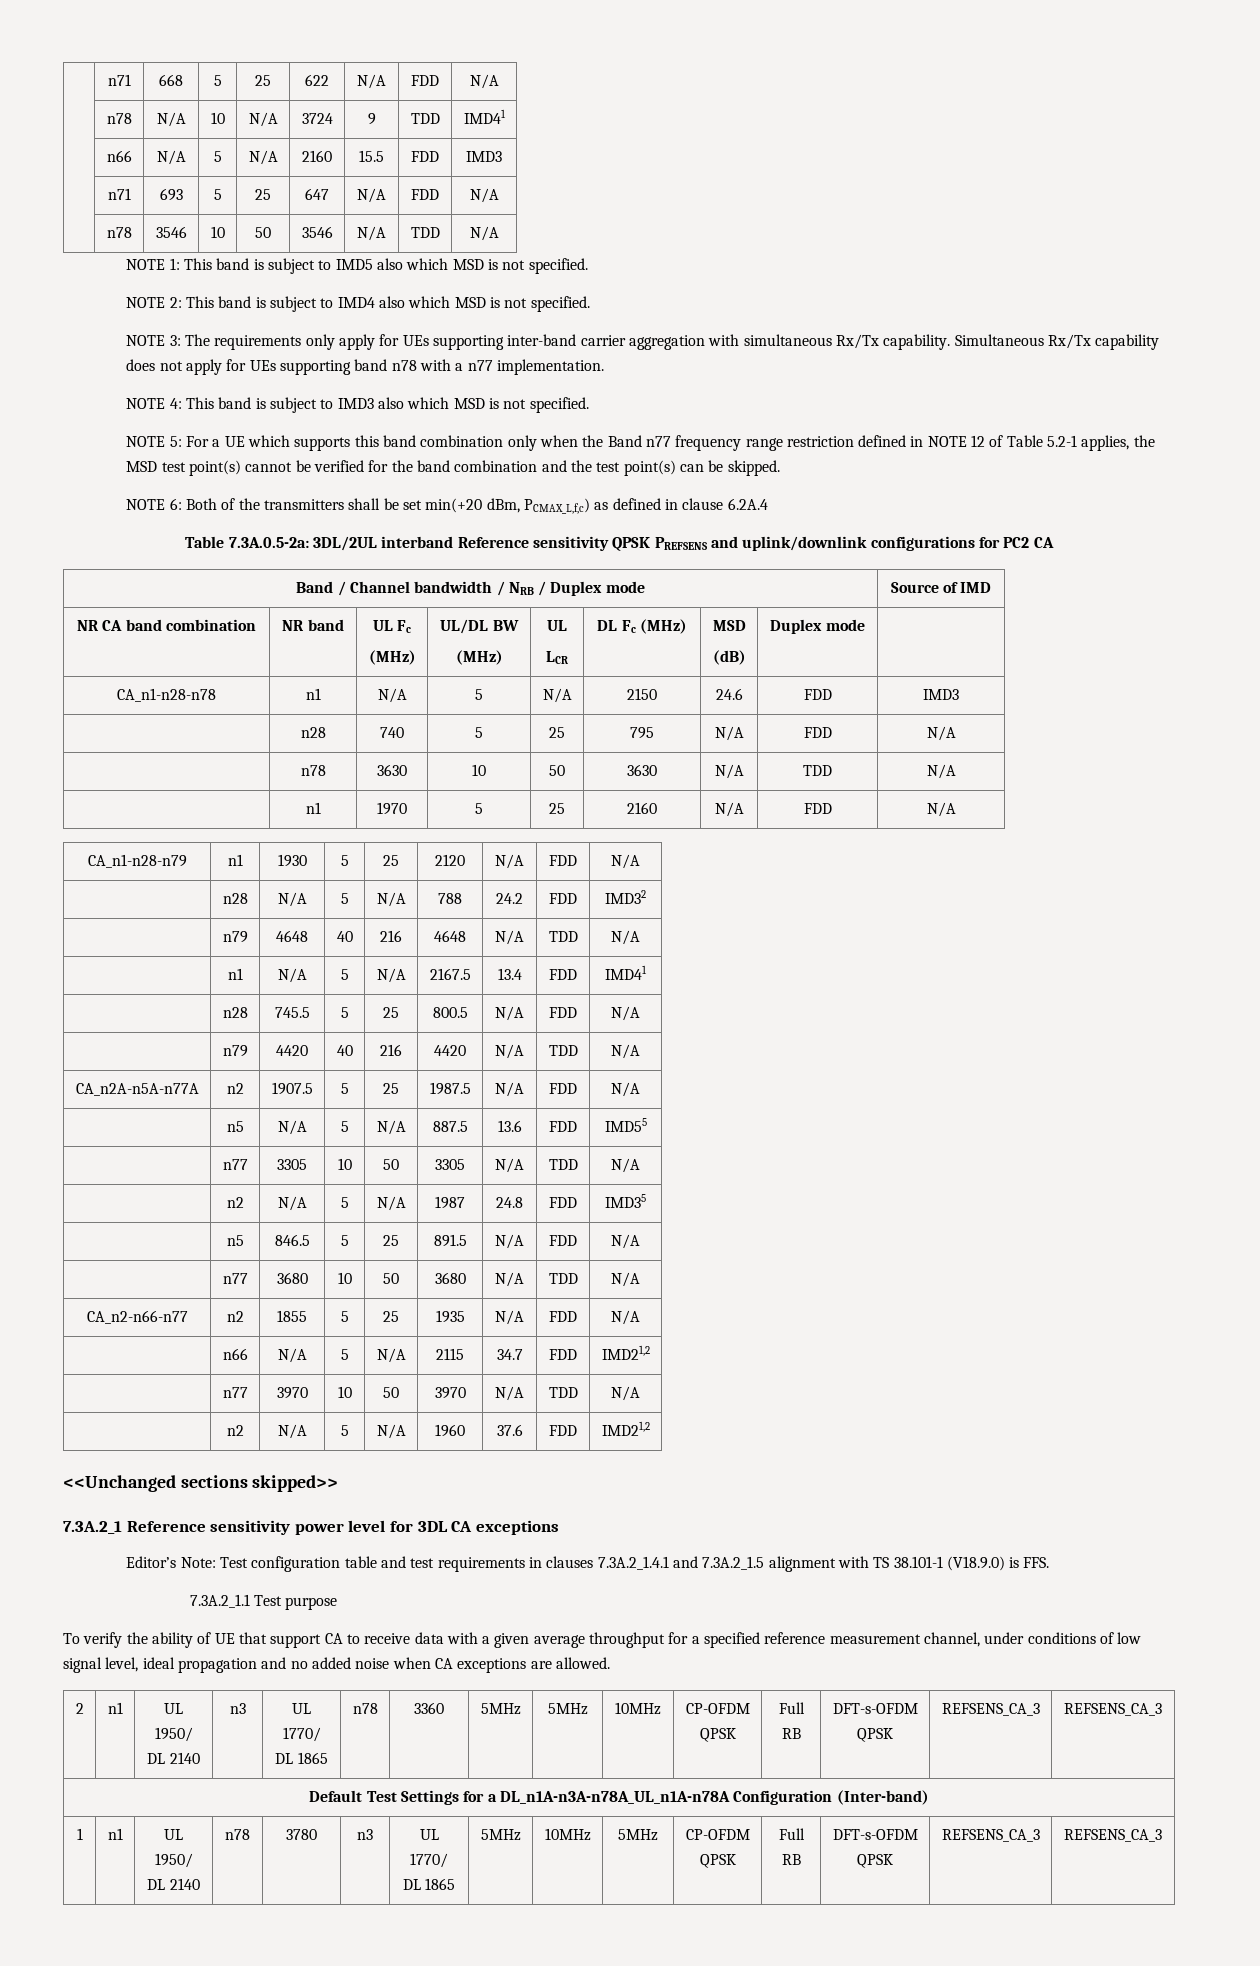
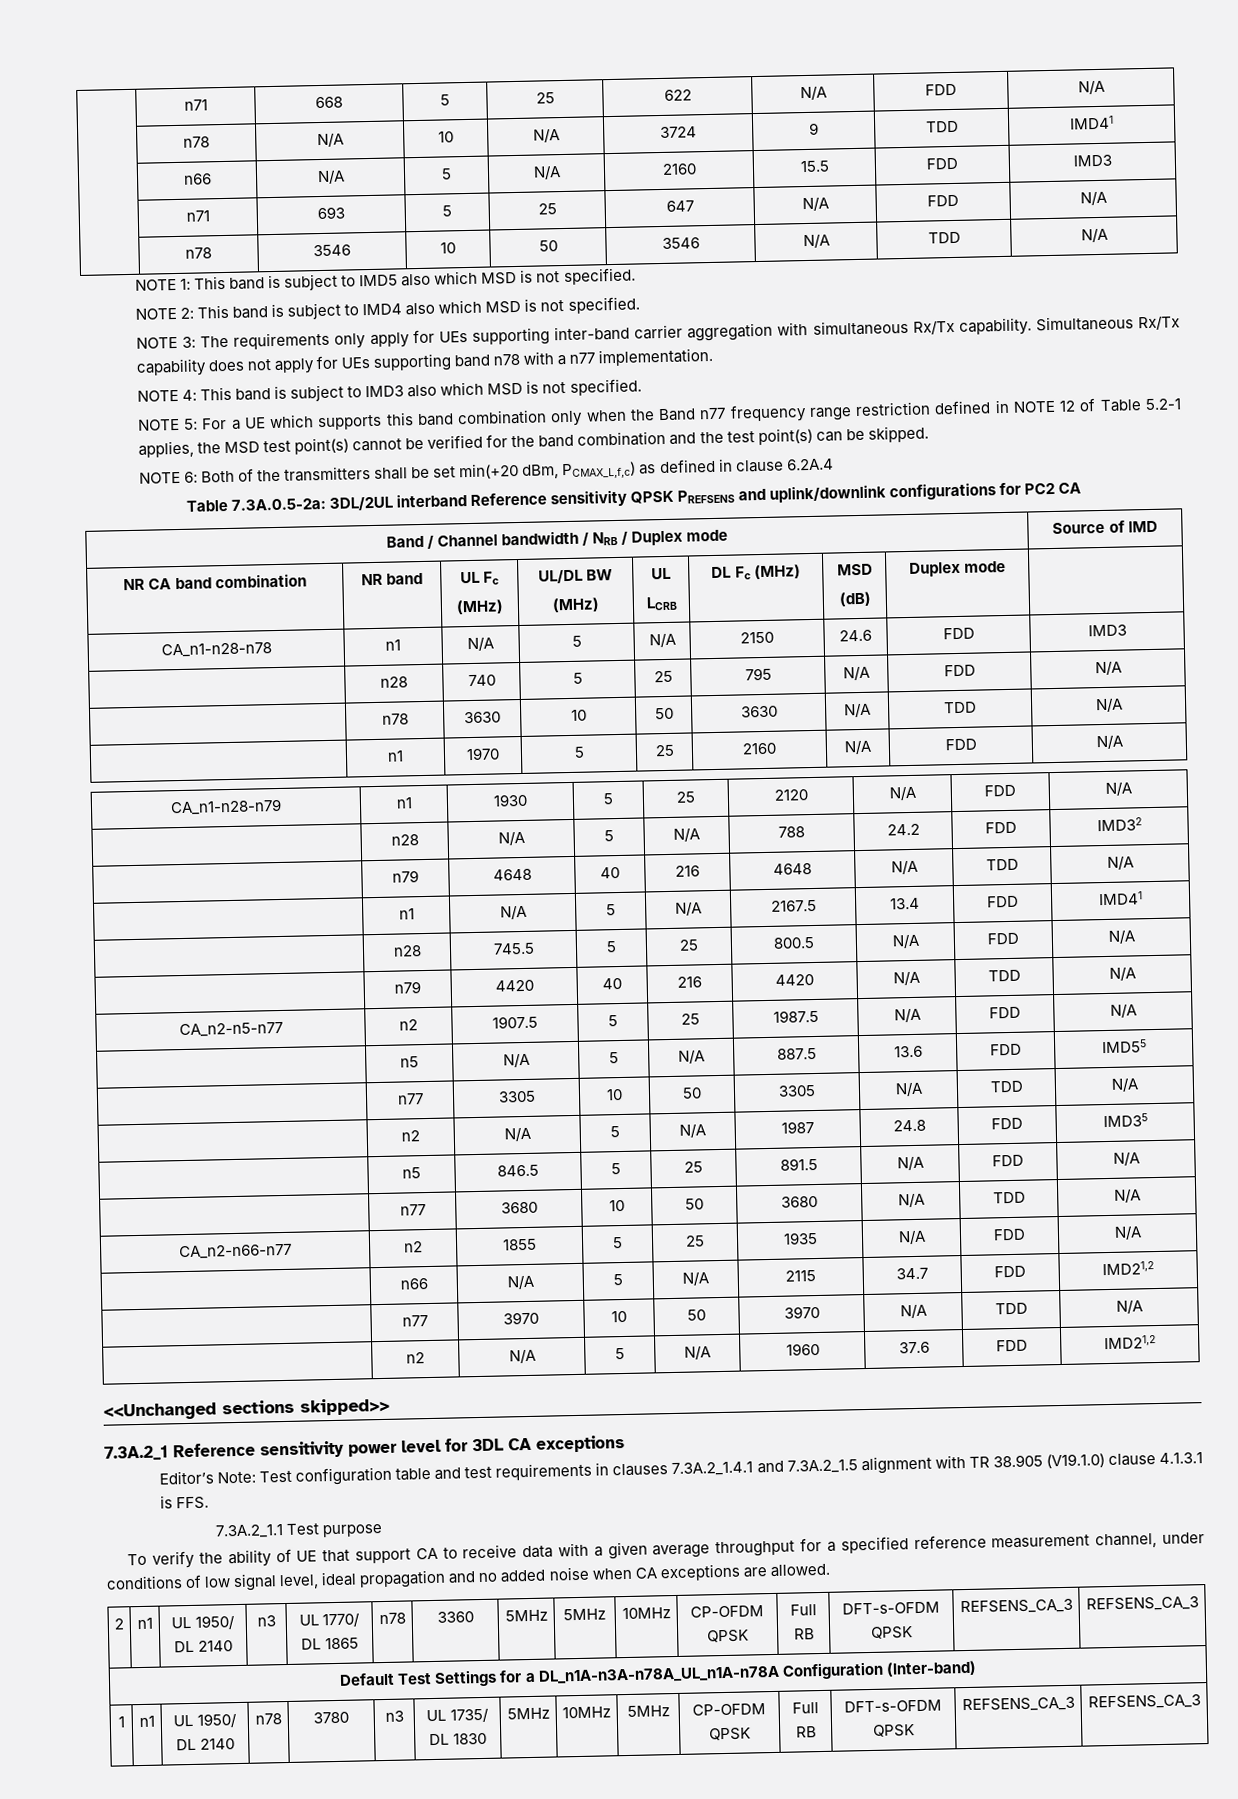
[546,651,568,664] LCR -> [645,596,678,611] LCRB
[75,1083,199,1096] CA_n2A-n5A-n77A -> [178,1021,283,1038] CA_n2-n5-n77
[873,1556,1005,1571] TS 38.101-1 (V18.9.0) -> [968,1452,1203,1469] TR 38.905 (V19.1.0) clause 4.1.3.1
[410,1853,448,1868] [402,1878,456,1890] 1770/ DL 1865 -> [449,1707,489,1723] [429,1732,487,1746] 1735/ DL 1830

